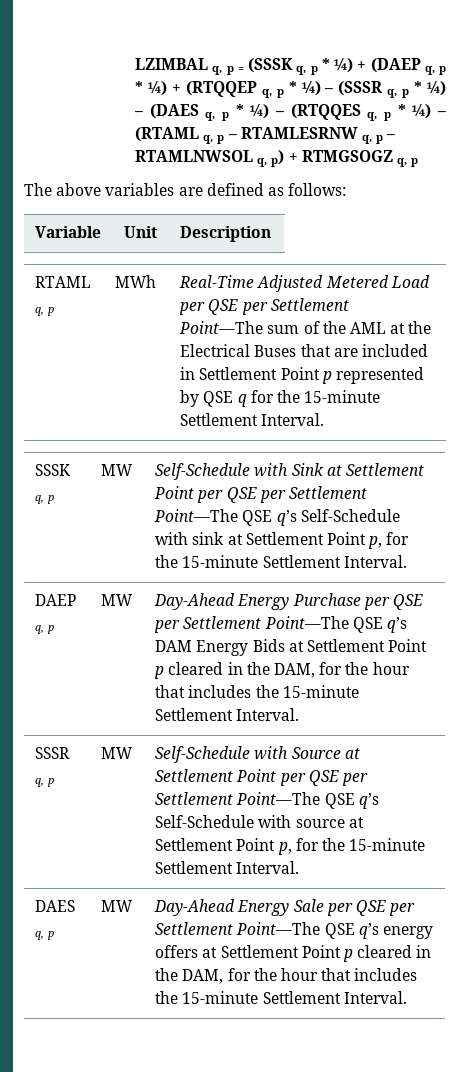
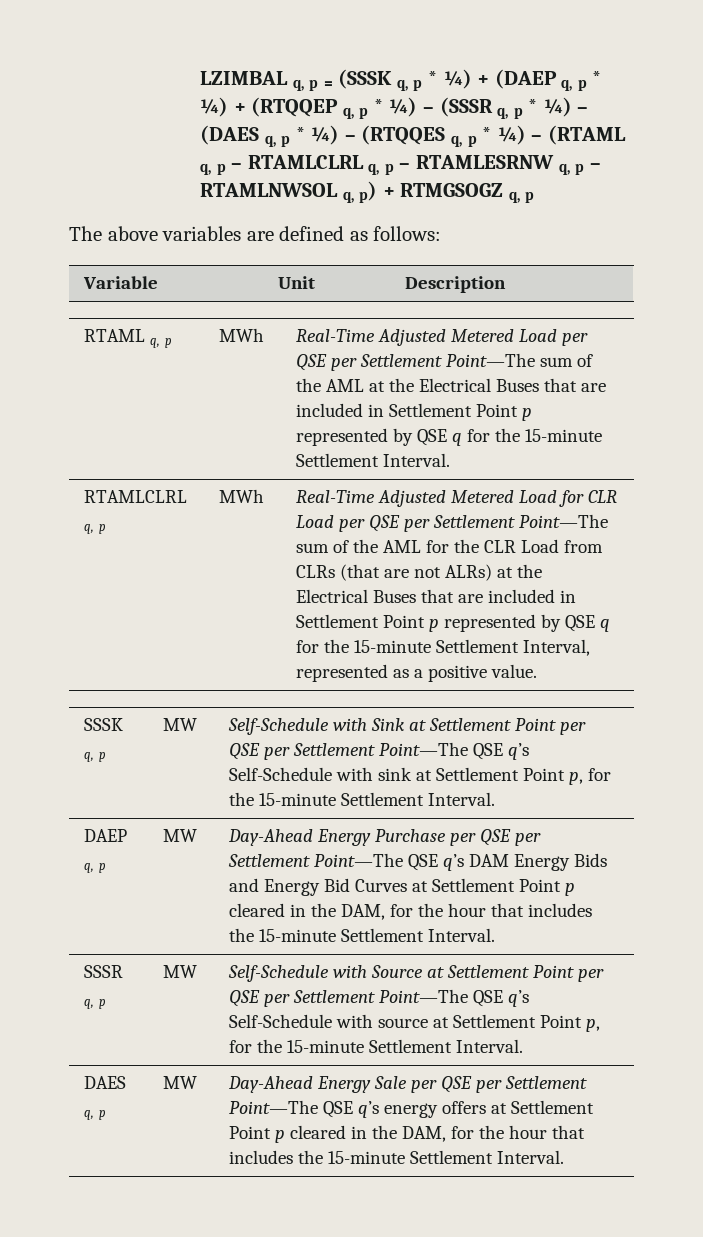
(237, 136) none -> [247,155,411,175] RTAMLCLRL q, p –
(325, 419) none -> [84,490,188,503] [84,524,107,534] [219,489,265,503] [296,490,618,507] [296,514,609,532] [296,539,604,553] [296,564,543,581] [296,589,577,603] [296,614,611,632] [296,639,591,656] [296,664,538,682] // RTAMLCLRL q, p | MWh | Real-Time Adjusted Metered Load for CLR Load per QSE per Settlement Point—The sum of the AML for the CLR Load from CLRs (that are not ALRs) at the Electrical Buses that are included in Settlement Point p represented by QSE q for the 15-minute Settlement Interval, represented as a positive value.
(285, 645) none -> [229,878,408,896] and Energy Bid Curves

